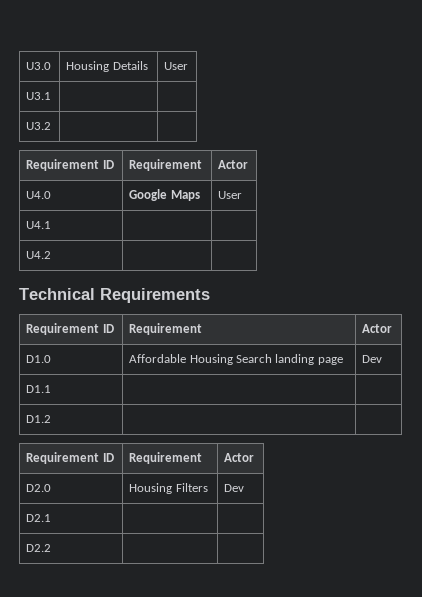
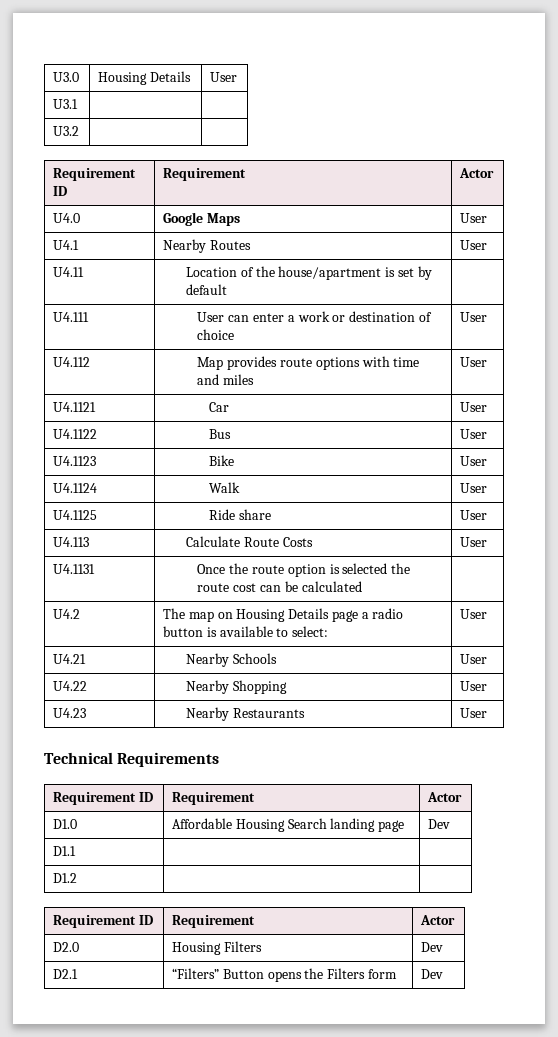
[26,251,52,259] | // U4.2 | | -> [163,239,251,253] [460,240,488,250] [53,267,85,277] [185,266,432,280] [185,284,227,295] [53,312,90,322] [197,311,432,322] [197,329,235,340] [460,312,488,322] [53,357,91,367] [197,356,420,370] [197,374,255,385] [460,357,488,367] [53,402,97,412] [208,402,229,412] [460,402,488,412] [53,429,98,439] [208,429,231,439] [460,429,488,439] [53,456,97,466] [208,455,234,466] [460,456,488,466] [53,483,98,493] [208,482,240,493] [460,483,488,493] [53,510,98,520] [208,509,271,520] [460,510,488,520] [53,537,90,547] [185,536,313,547] [460,537,488,547] [53,564,96,574] [197,563,411,577] [197,581,362,592] [53,609,81,619] [163,608,404,622] [163,626,329,637] [460,609,488,619] [53,654,87,664] [185,653,277,667] [460,654,488,664] [53,681,88,691] [185,680,287,694] [460,681,488,691] [53,708,87,718] [185,707,305,721] [460,708,488,718] Nearby Routes | User // U4.11 | Location of the house/apartment is set by default | // U4.111 | User can enter a work or destination of choice | User // U4.112 | Map provides route options with time and miles | User // U4.1121 | Car | User // U4.1122 | Bus | User // U4.1123 | Bike | User // U4.1124 | Walk | User // U4.1125 | Ride share | User // U4.113 | Calculate Route Costs | User // U4.1131 | Once the route option is selected the route cost can be calculated | // U4.2 | The map on Housing Details page a radio button is available to select: | User // U4.21 | Nearby Schools | User // U4.22 | Nearby Shopping | User // U4.23 | Nearby Restaurants | User
[26,544,52,552] | // D2.2 | | -> [172,968,397,982] [421,969,444,979] “Filters” Button opens the Filters form | Dev

